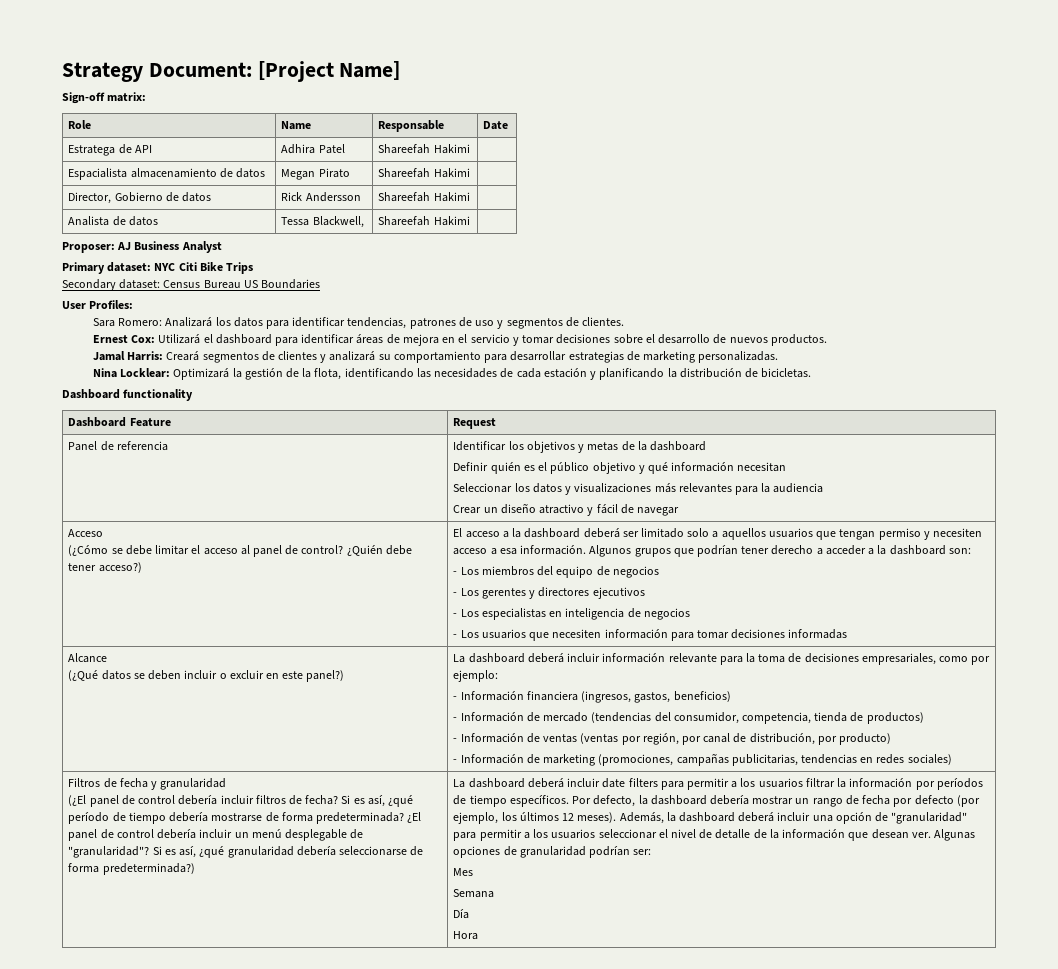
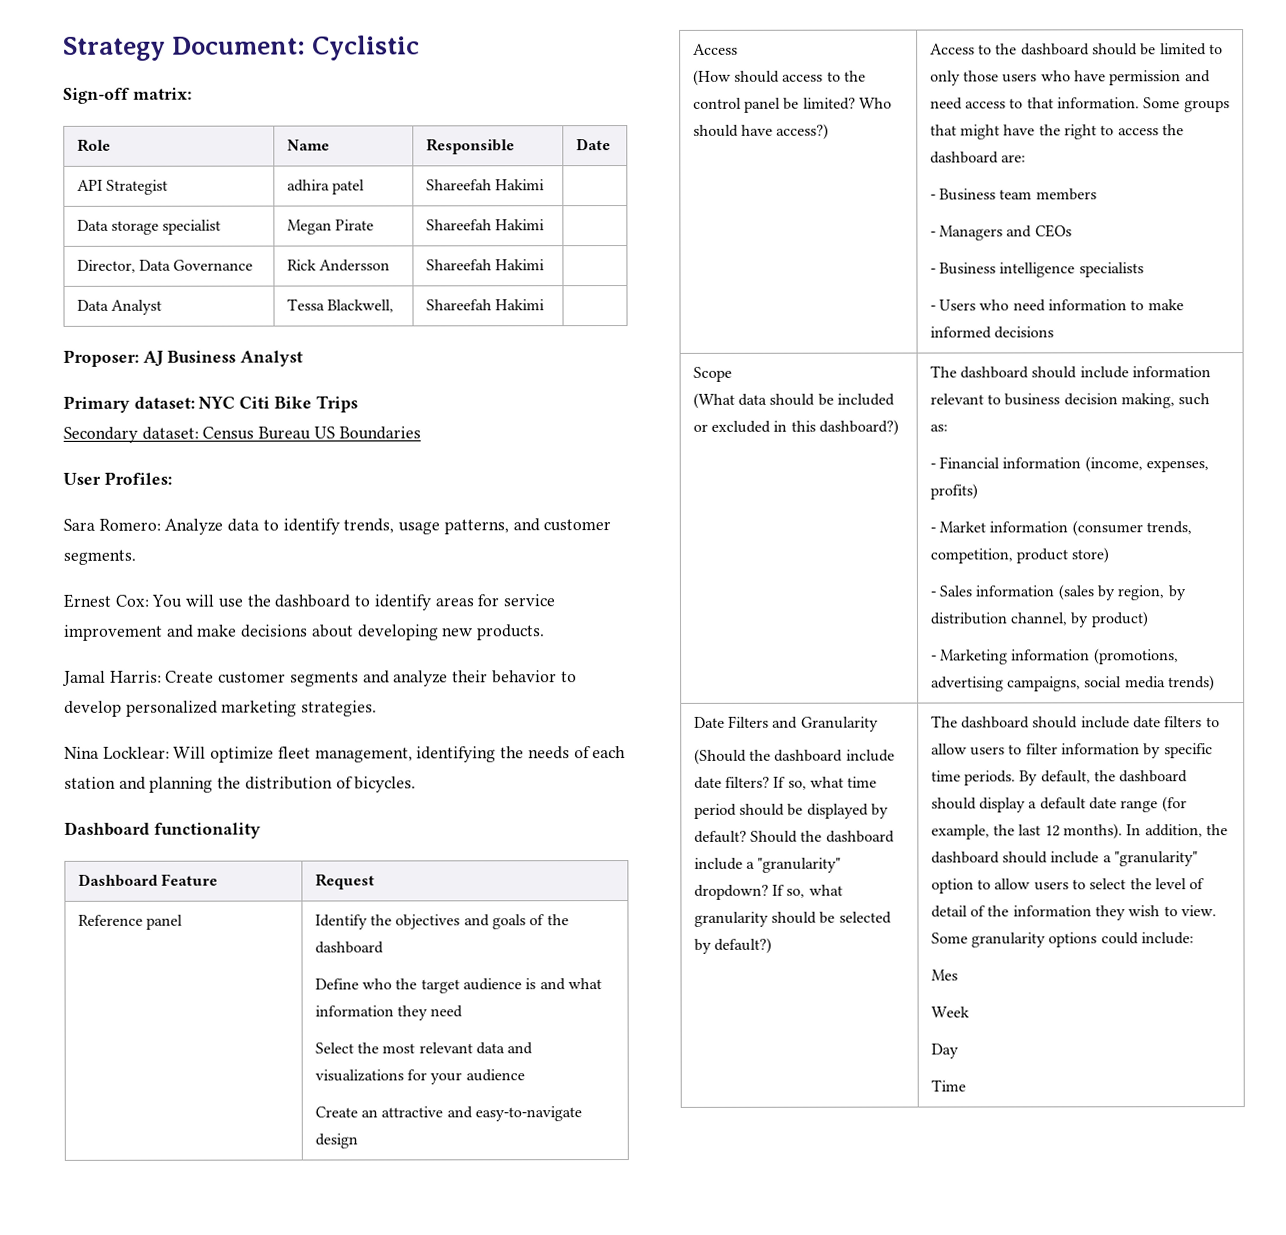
[257,61,401,82] [Project Name] -> [312,35,421,61] Cyclistic
[378,120,445,132] Responsable -> [425,138,515,155] Responsible
[68,144,132,156] Estratega de -> (611, 144) none
[281,144,345,154] [378,144,470,154] [68,168,266,180] | Adhira Patel | Shareefah Hakimi | // Espacialista almacenamiento de datos -> [105,179,168,195] [286,179,365,195] [425,179,545,191] [76,219,222,235] Strategist | adhira patel | Shareefah Hakimi | // Data storage specialist
[318,168,350,178] Pirato -> [334,219,374,231] Pirate
[114,192,212,202] Gobierno de datos -> [138,259,254,271] Data Governance
[68,216,158,226] Analista de datos -> [76,299,162,315] Data Analyst
[165,317,625,329] [92,334,827,346] [92,351,779,363] [92,368,812,380] Analizará los datos para identificar tendencias, patrones de uso y segmentos de clientes. // Ernest Cox: Utilizará el dashboard para identificar áreas de mejora en el servicio y tomar decisiones sobre el desarrollo de nuevos productos. // Jamal Harris: Creará segmentos de clientes y analizará su comportamiento para desarrollar estrategias de marketing personalizadas. // Nina Locklear: Optimizará la gestión de la flota, identificando las necesidades de cada estación y planificando la distribución de bicicletas. -> [164,518,612,535] [63,549,136,565] [63,593,555,611] [64,624,546,641] [62,670,577,687] [64,700,378,717] [64,746,627,763] [64,776,417,793] Analyze data to identify trends, usage patterns, and customer segments. // Ernest Cox: You will use the dashboard to identify areas for service improvement and make decisions about developing new products. // Jamal Harris: Create customer segments and analyze their behavior to develop personalized marketing strategies. // Nina Locklear: Will optimize fleet management, identifying the needs of each station and planning the distribution of bicycles.
[68,441,168,451] [453,441,707,453] [453,462,787,474] [453,483,824,495] [453,503,680,516] [68,529,104,537] [68,545,412,557] [68,562,142,573] [453,528,983,540] [453,545,971,557] [453,566,659,578] [453,587,645,599] [453,608,690,620] [453,629,848,641] [68,653,108,663] [68,670,345,682] [453,653,991,665] [453,670,499,682] [453,691,731,703] [453,712,924,724] [453,733,892,745] [453,753,952,766] [68,778,227,790] [68,795,414,807] [68,812,422,824] [68,829,364,841] [68,846,424,858] [68,863,195,875] [453,778,983,790] [453,795,980,807] [453,812,968,824] [453,829,976,841] [453,846,652,858] [453,868,474,876] [453,889,495,898] [453,909,470,919] [453,931,479,940] Panel de referencia | Identificar los objetivos y metas de la dashboard // Definir quién es el público objetivo y qué información necesitan // Seleccionar los datos y visualizaciones más relevantes para la audiencia // Crear un diseño atractivo y fácil de navegar // Acceso // (¿Cómo se debe limitar el acceso al panel de control? ¿Quién debe tener acceso?) | El acceso a la dashboard deberá ser limitado solo a aquellos usuarios que tengan permiso y necesiten acceso a esa información. Algunos grupos que podrían tener derecho a acceder a la dashboard son: // - Los miembros del equipo de negocios // - Los gerentes y directores ejecutivos // - Los especialistas en inteligencia de negocios // - Los usuarios que necesiten información para tomar decisiones informadas // Alcance // (¿Qué datos se deben incluir o excluir en este panel?) | La dashboard deberá incluir información relevante para la toma de decisiones empresariales, como por ejemplo: // - Información financiera (ingresos, gastos, beneficios) // - Información de mercado (tendencias del consumidor, competencia, tienda de productos) // - Información de ventas (ventas por región, por canal de distribución, por producto) // - Información de marketing (promociones, campañas publicitarias, tendencias en redes sociales) // Filtros de fecha y granularidad // (¿El panel de control debería incluir filtros de fecha? Si es así, ¿qué período de tiempo debería mostrarse de forma predeterminada? ¿El panel de control debería incluir un menú desplegable de "granularidad"? Si es así, ¿qué granularidad debería seleccionarse de forma predeterminada?) | La dashboard deberá incluir date filters para permitir a los usuarios filtrar la información por períodos de tiempo específicos. Por defecto, la dashboard debería mostrar un rango de fecha por defecto (por ejemplo, los últimos 12 meses). Además, la dashboard deberá incluir una opción de "granularidad" para permitir a los usuarios seleccionar el nivel de detalle de la información que desean ver. Algunas opciones de granularidad podrían ser: // Mes // Semana // Día // Hora -> [77,914,183,930] [314,914,569,930] [314,941,384,954] [314,978,602,994] [314,1005,464,1021] [314,1042,534,1055] [314,1069,525,1085] [314,1106,582,1122] [314,1133,358,1149] [692,43,738,55] [692,69,866,86] [692,97,892,113] [692,123,830,140] [929,43,1223,56] [929,70,1211,86] [929,97,1230,113] [929,124,1184,140] [929,151,1026,164] [929,188,1097,201] [929,224,1072,241] [929,262,1144,278] [929,299,1184,312] [929,326,1054,339] [692,366,732,382] [692,392,895,409] [692,419,899,436] [929,365,1211,379] [929,393,1211,409] [929,424,948,432] [929,456,1209,473] [929,483,978,500] [929,520,1192,537] [929,547,1110,564] [929,584,1186,601] [929,611,1149,628] [930,648,1179,665] [930,675,1215,692] [693,715,879,732] [693,748,895,765] [693,776,878,790] [693,803,889,819] [693,830,895,843] [693,857,842,873] [693,884,843,900] [693,911,892,927] [693,937,772,954] [930,715,1220,729] [930,743,1213,759] [930,770,1189,786] [930,796,1187,813] [930,823,1228,840] [930,851,1198,867] [930,878,1206,894] [930,905,1217,921] [930,932,1194,948] [930,969,958,981] [930,1006,970,1018] [930,1043,959,1059] [930,1079,966,1092] Reference panel | Identify the objectives and goals of the dashboard // Define who the target audience is and what information they need // Select the most relevant data and visualizations for your audience // Create an attractive and easy-to-navigate design // Access // (How should access to the control panel be limited? Who should have access?) | Access to the dashboard should be limited to only those users who have permission and need access to that information. Some groups that might have the right to access the dashboard are: // - Business team members // - Managers and CEOs // - Business intelligence specialists // - Users who need information to make informed decisions // Scope // (What data should be included or excluded in this dashboard?) | The dashboard should include information relevant to business decision making, such as: // - Financial information (income, expenses, profits) // - Market information (consumer trends, competition, product store) // - Sales information (sales by region, by distribution channel, by product) // - Marketing information (promotions, advertising campaigns, social media trends) // Date Filters and Granularity // (Should the dashboard include date filters? If so, what time period should be displayed by default? Should the dashboard include a "granularity" dropdown? If so, what granularity should be selected by default?) | The dashboard should include date filters to allow users to filter information by specific time periods. By default, the dashboard should display a default date range (for example, the last 12 months). In addition, the dashboard should include a "granularity" option to allow users to select the level of detail of the information they wish to view. Some granularity options could include: // Mes // Week // Day // Time

